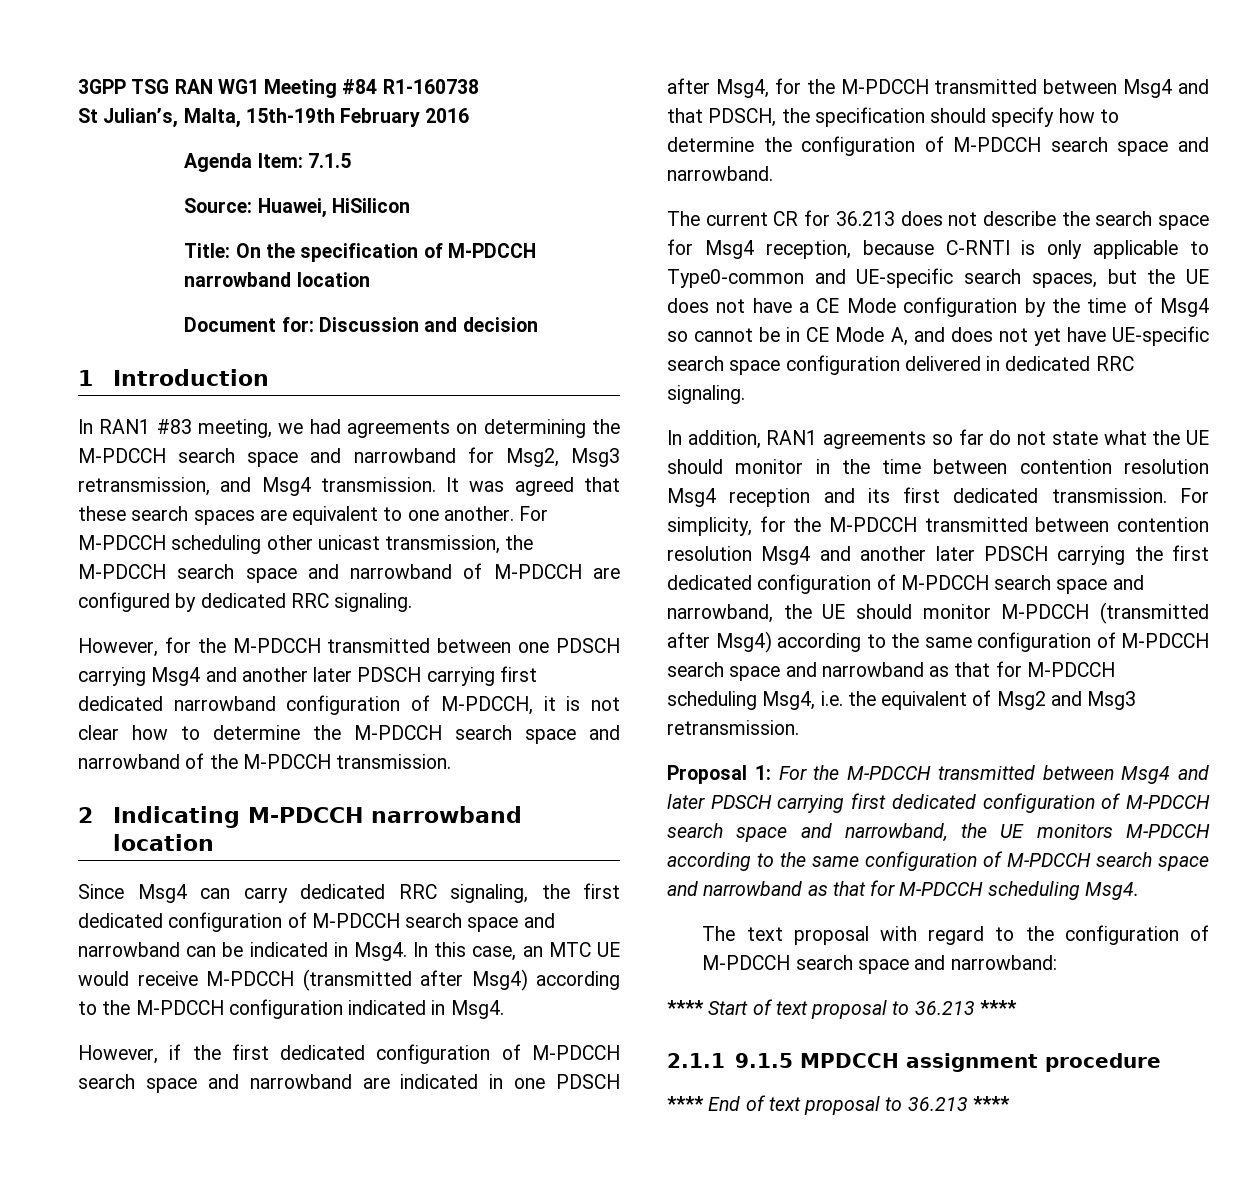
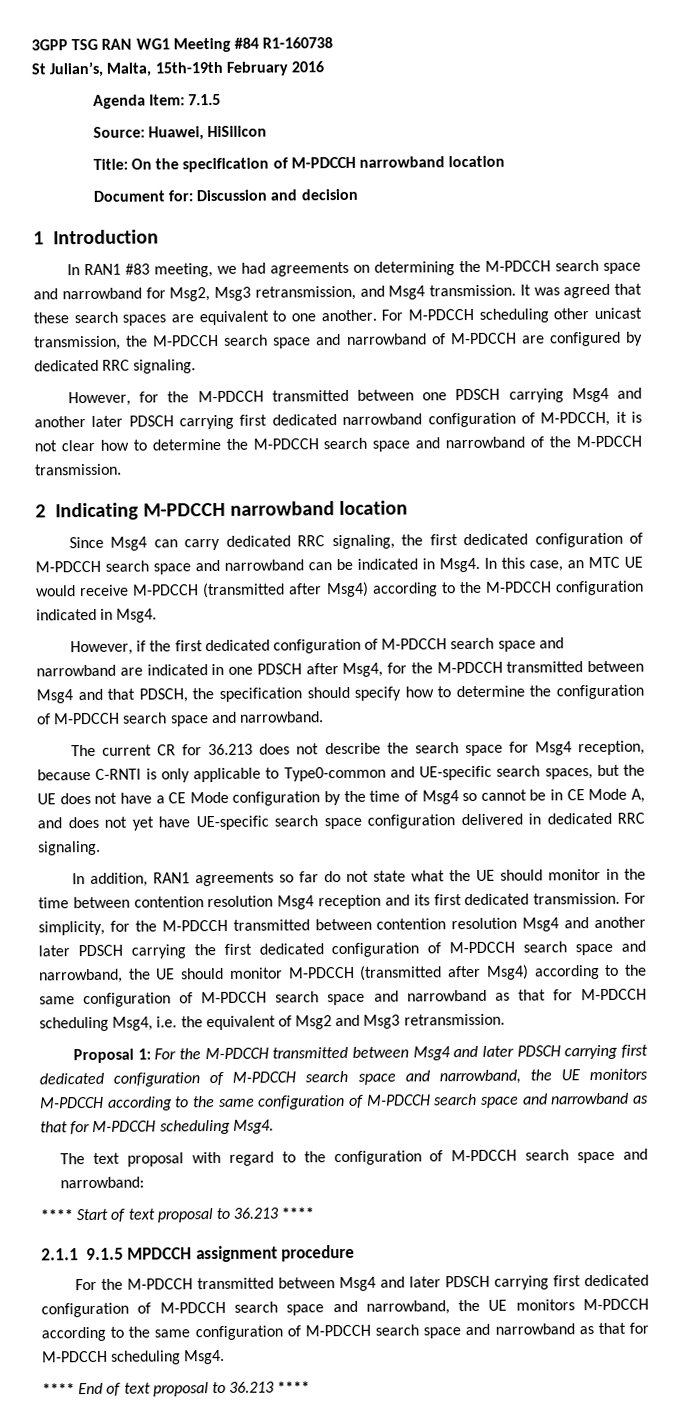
(1161, 1062) none -> [74,1274,649,1292] [41,1298,649,1318] [41,1322,649,1342] [42,1349,226,1365] // For the M-PDCCH transmitted between Msg4 and later PDSCH carrying first dedicated configuration of M-PDCCH search space and narrowband, the UE monitors M-PDCCH according to the same configuration of M-PDCCH search space and narrowband as that for M-PDCCH scheduling Msg4.

